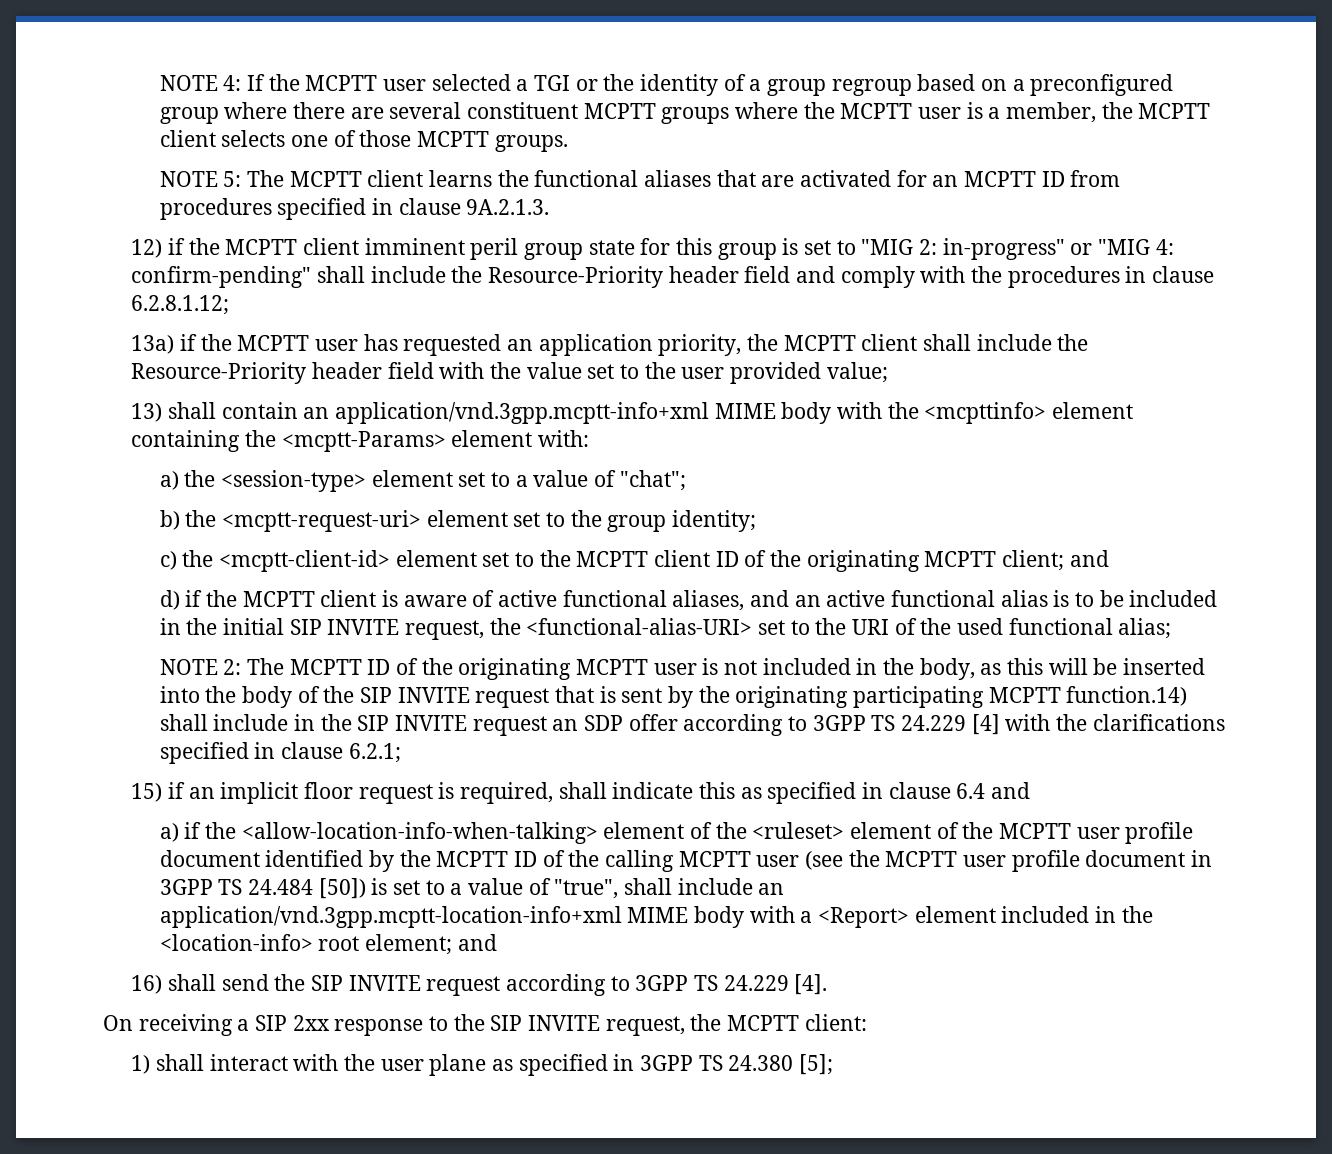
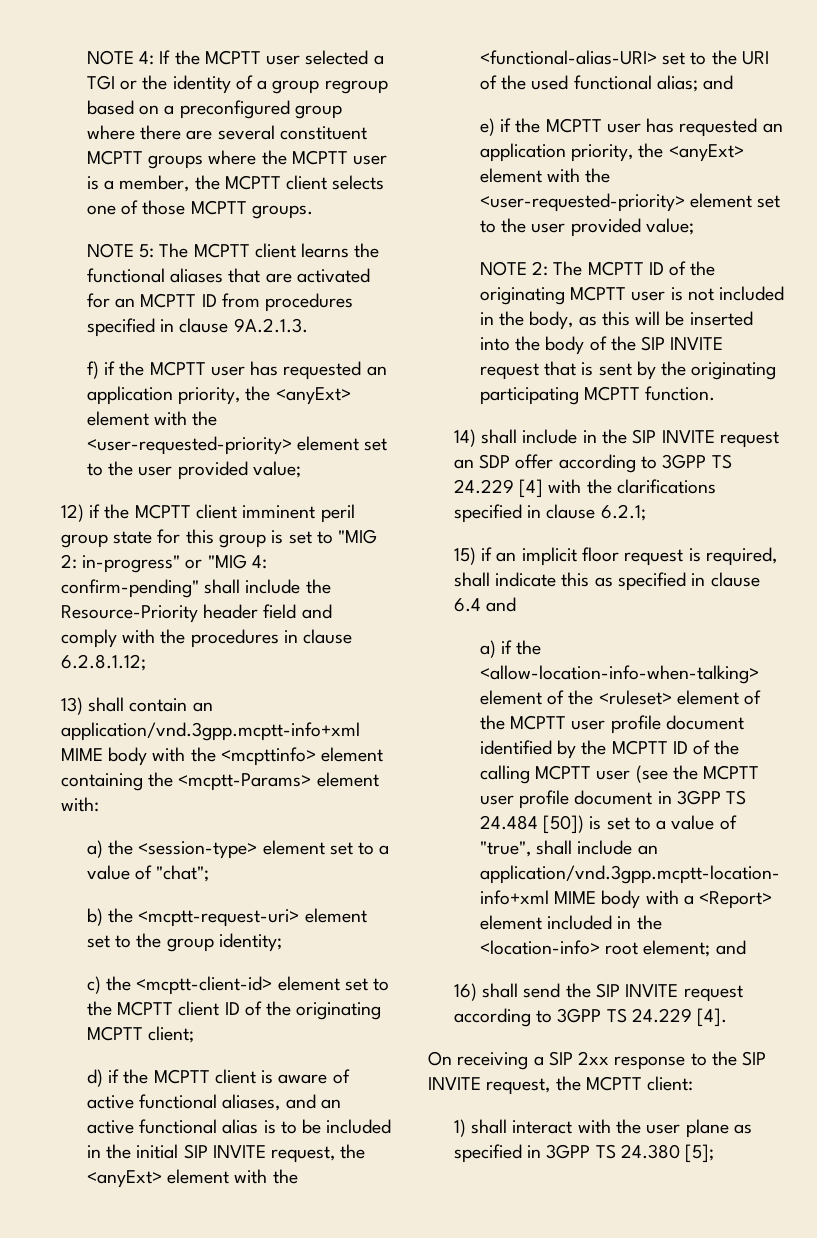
(550, 207) none -> [86,361,387,380] [86,386,351,405] [86,411,218,426] [86,436,388,455] [86,461,301,480] // f) if the MCPTT user has requested an application priority, the <anyExt> element with the <user-requested-priority> element set to the user provided value;
[131,334,1089,356] [131,362,888,384] // 13a) if the MCPTT user has requested an application priority, the MCPTT client shall include the Resource-Priority header field with the value set to the user provided value; -> (146, 662) none
[1069,550,1109,567] and -> (195, 1034) none
(521, 626) none -> [86,1169,298,1188] <anyExt> element with the
(1172, 628) none -> [703,75,734,90] [479,118,783,137] [479,143,744,162] [479,168,611,183] [479,193,781,212] [479,218,694,237] and // e) if the MCPTT user has requested an application priority, the <anyExt> element with the <user-requested-priority> element set to the user provided value;
[1066,686,1188,706] function.14) -> [645,386,716,401] [453,429,476,447] function. // 14)

